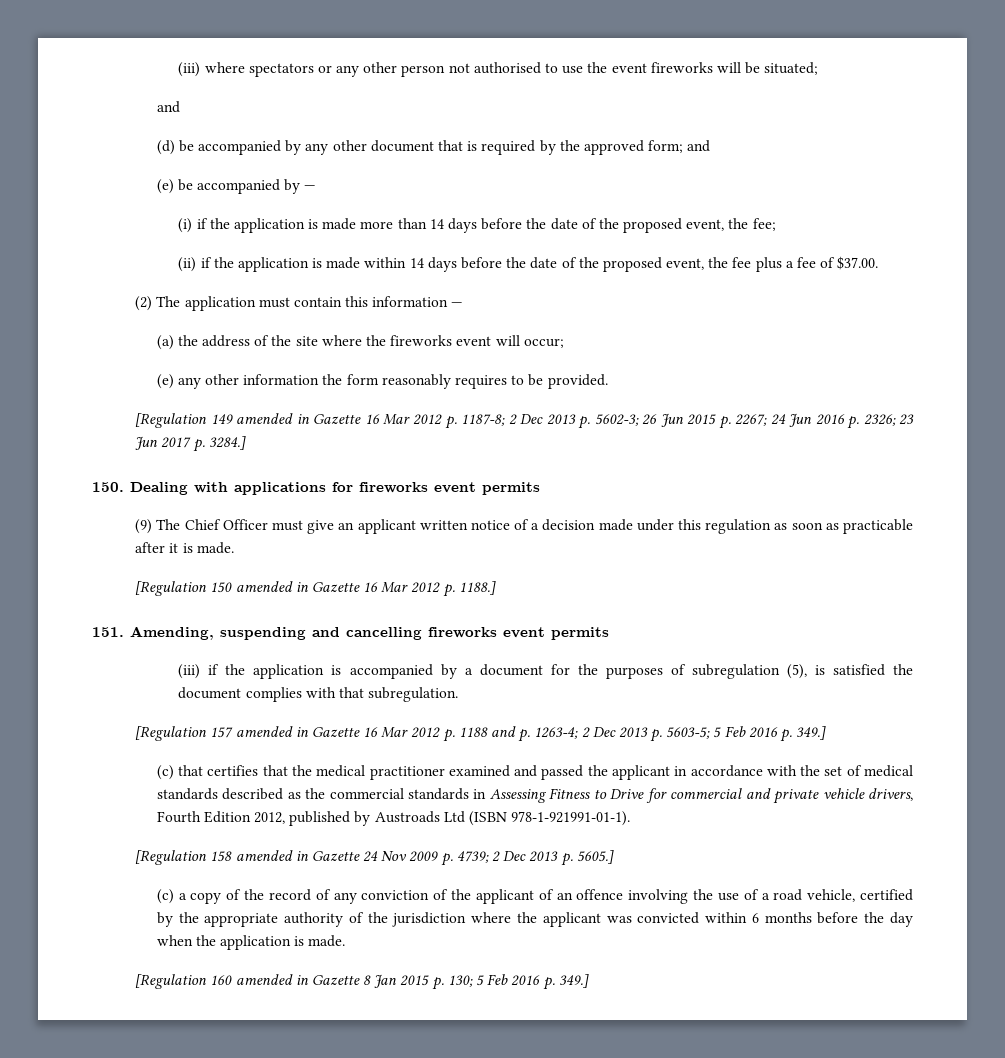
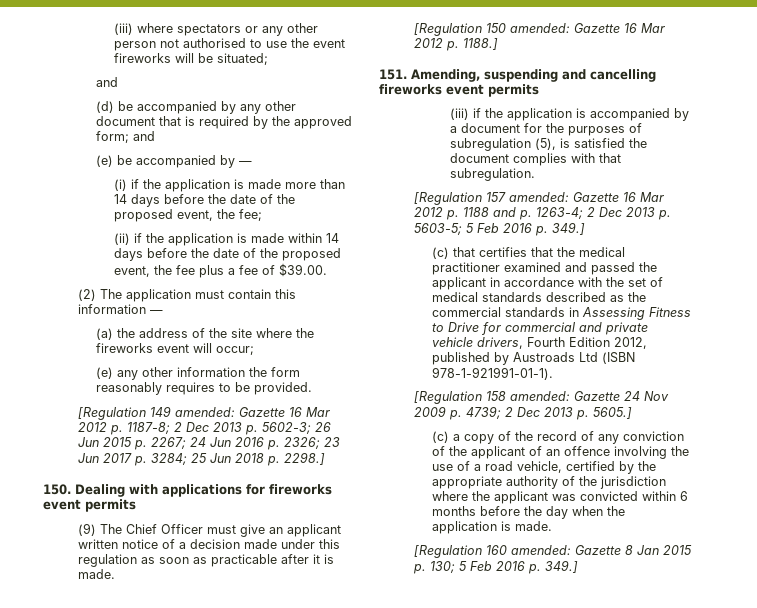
[837,256,879,270] $37.00. -> [278,263,327,277] $39.00.
[236,413,310,424] amended in -> [175,407,236,417] amended:
[208,436,246,450] 3284.] -> [151,452,326,466] 3284; 25 Jun 2018 p. 2298.]
[235,581,309,592] amended in -> [510,23,571,33] amended:
[235,726,309,737] amended in -> [509,192,570,202] amended:
[235,850,309,861] amended in -> [510,391,571,401] amended:
[235,974,309,985] amended in -> [511,545,572,555] amended:

